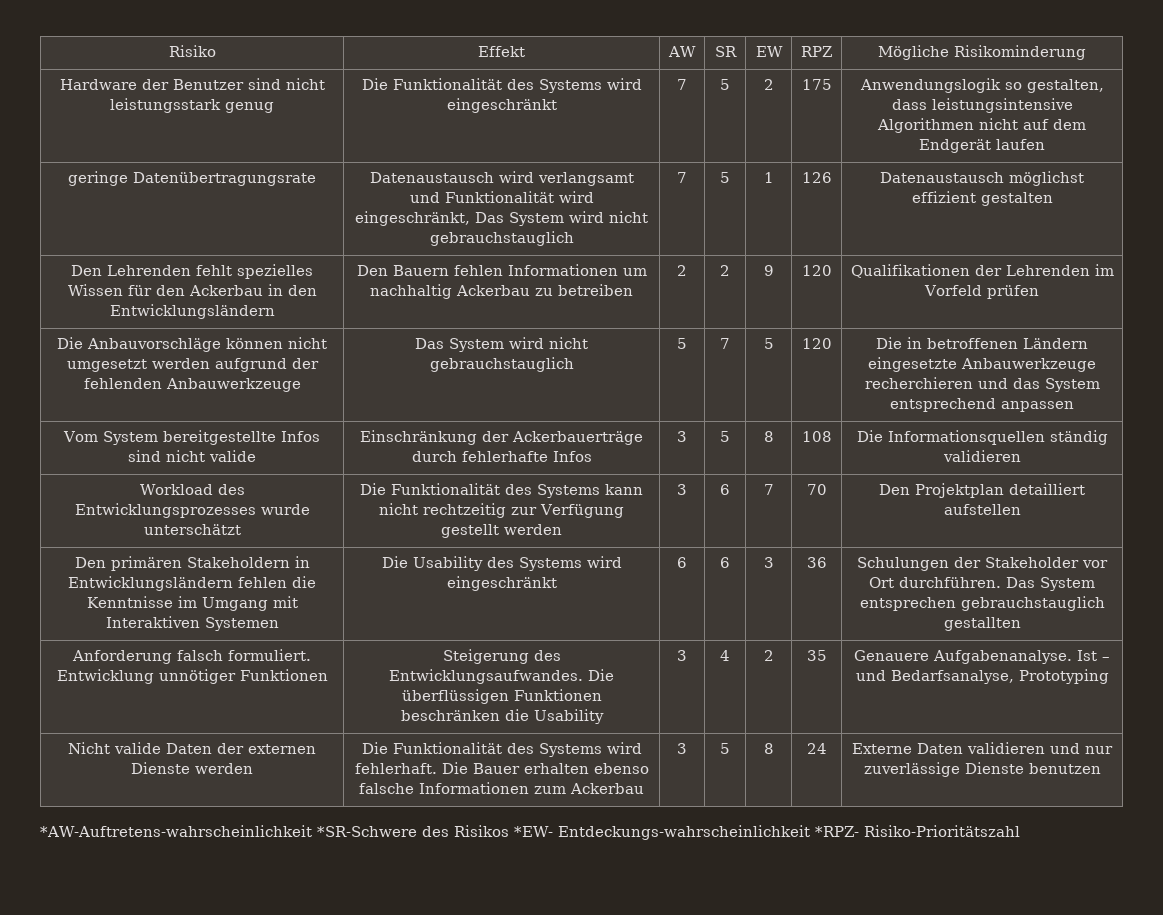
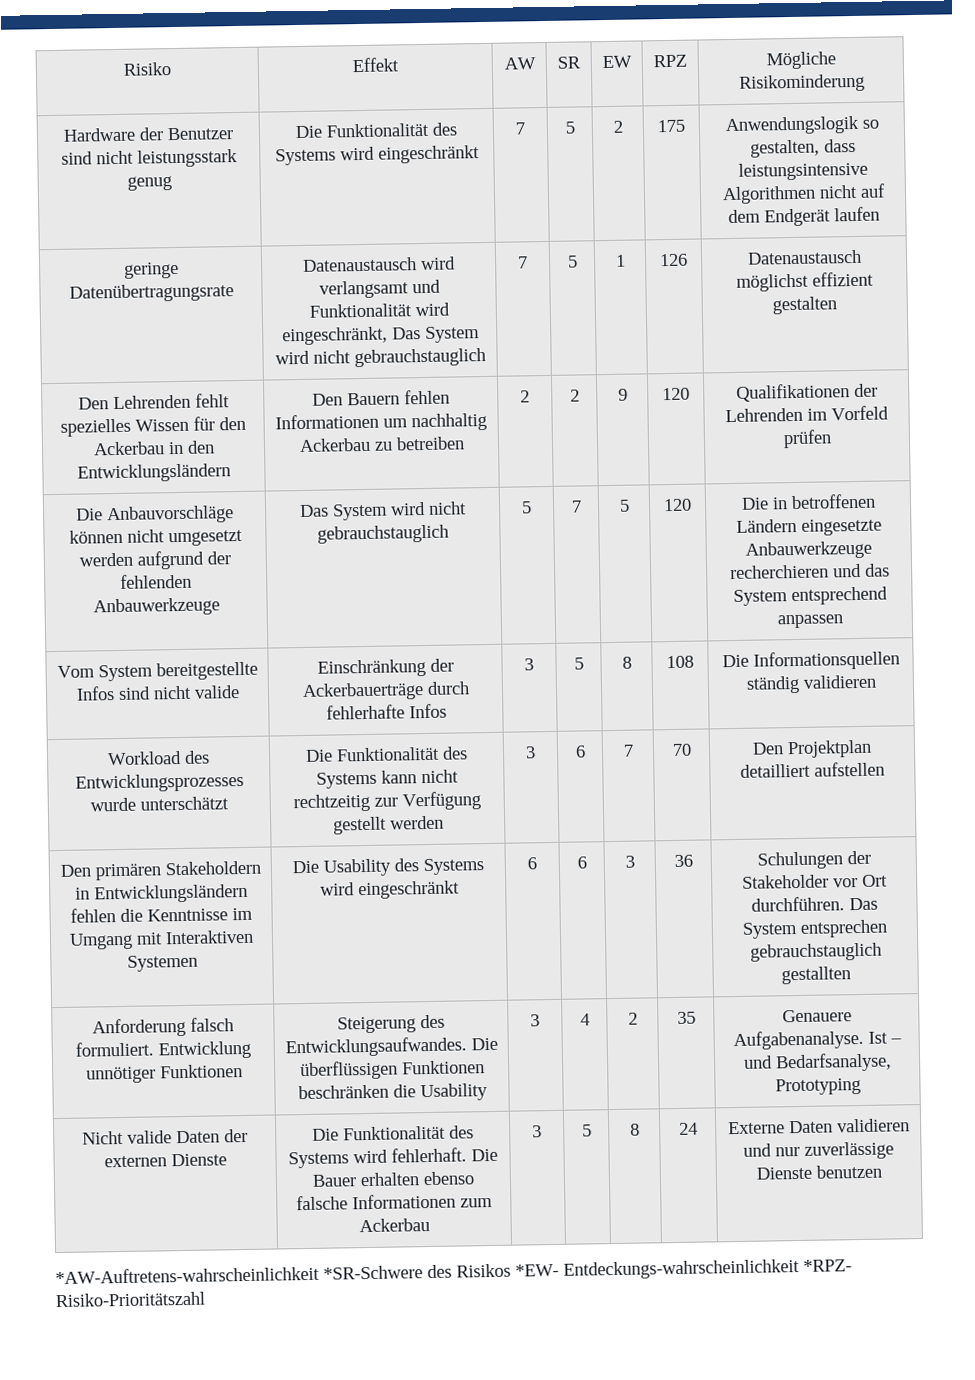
[195,763,253,774] werden -> (227, 1160) none

